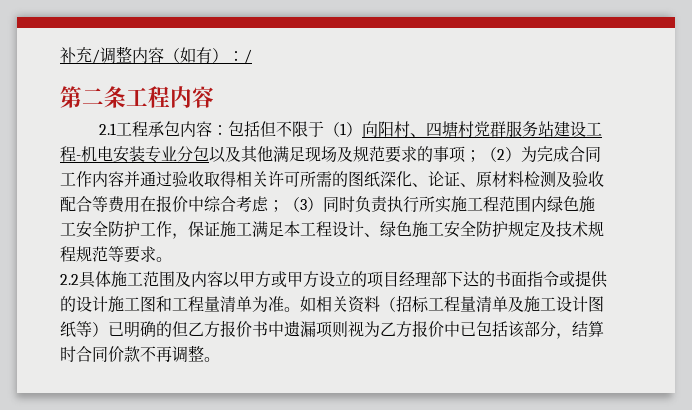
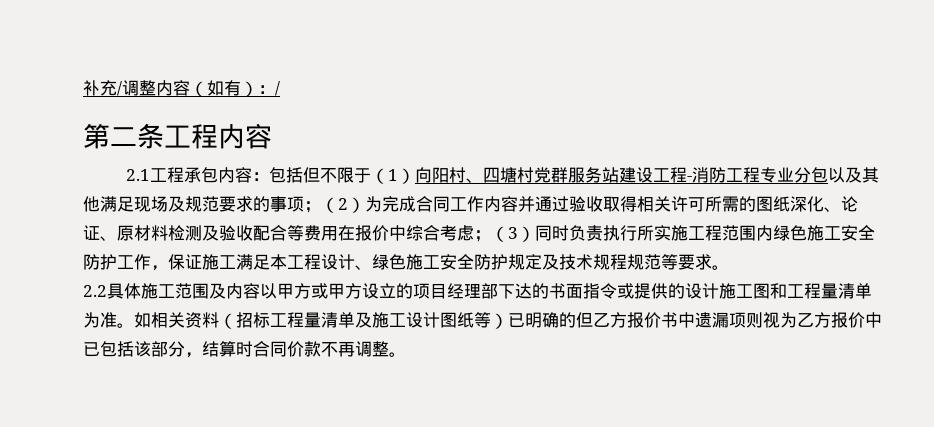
[81,146,145,163] 机电安装 -> [692,167,761,183] 消防工程

